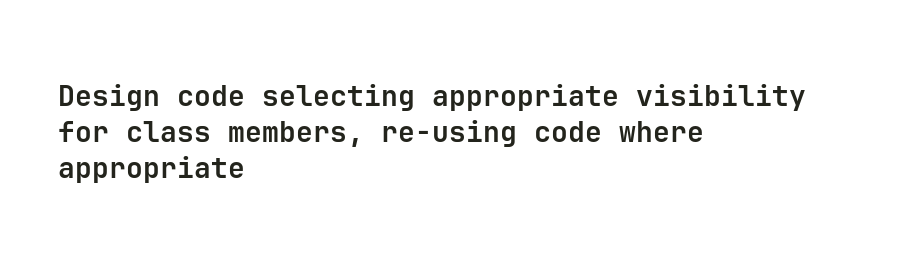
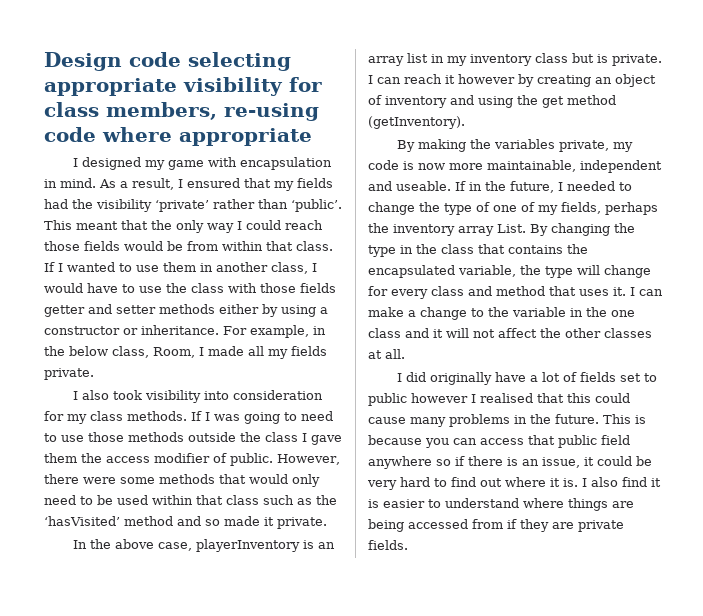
(245, 169) none -> [73,157,333,170] [44,178,333,191] [44,199,342,212] [44,220,323,233] [44,241,333,251] [44,262,317,274] [44,283,336,293] [44,304,328,317] [44,325,326,338] [44,346,327,359] [44,368,94,380] [73,390,324,403] [44,411,333,424] [44,432,342,445] [44,453,340,466] [44,474,320,487] [44,495,337,505] [44,516,327,529] [73,539,336,552] [368,53,662,66] [368,74,656,87] [368,95,616,108] [368,116,465,129] [397,139,634,152] [368,160,662,173] [368,181,632,193] [368,202,658,215] [368,223,635,236] [368,244,588,257] [368,265,651,278] [368,286,663,299] [368,307,635,320] [368,328,652,338] [368,349,405,359] [397,372,658,385] [368,393,630,406] [368,414,646,427] [368,435,630,448] [368,456,652,469] [367,477,661,490] [368,498,634,511] [368,519,624,532] [368,540,408,550] // I designed my game with encapsulation in mind. As a result, I ensured that my fields had the visibility ‘private’ rather than ‘public’. This meant that the only way I could reach those fields would be from within that class. If I wanted to use them in another class, I would have to use the class with those fields getter and setter methods either by using a constructor or inheritance. For example, in the below class, Room, I made all my fields private. // I also took visibility into consideration for my class methods. If I was going to need to use those methods outside the class I gave them the access modifier of public. However, there were some methods that would only need to be used within that class such as the ‘hasVisited’ method and so made it private. // In the above case, playerInventory is an array list in my inventory class but is private. I can reach it however by creating an object of inventory and using the get method (getInventory). // By making the variables private, my code is now more maintainable, independent and useable. If in the future, I needed to change the type of one of my fields, perhaps the inventory array List. By changing the type in the class that contains the encapsulated variable, the type will change for every class and method that uses it. I can make a change to the variable in the one class and it will not affect the other classes at all. // I did originally have a lot of fields set to public however I realised that this could cause many problems in the future. This is because you can access that public field anywhere so if there is an issue, it could be very hard to find out where it is. I also find it is easier to understand where things are being accessed from if they are private fields.

